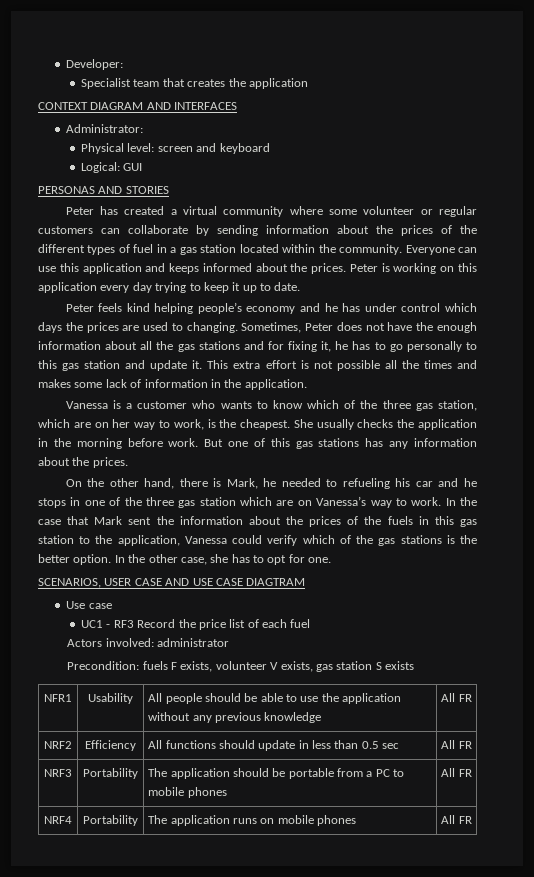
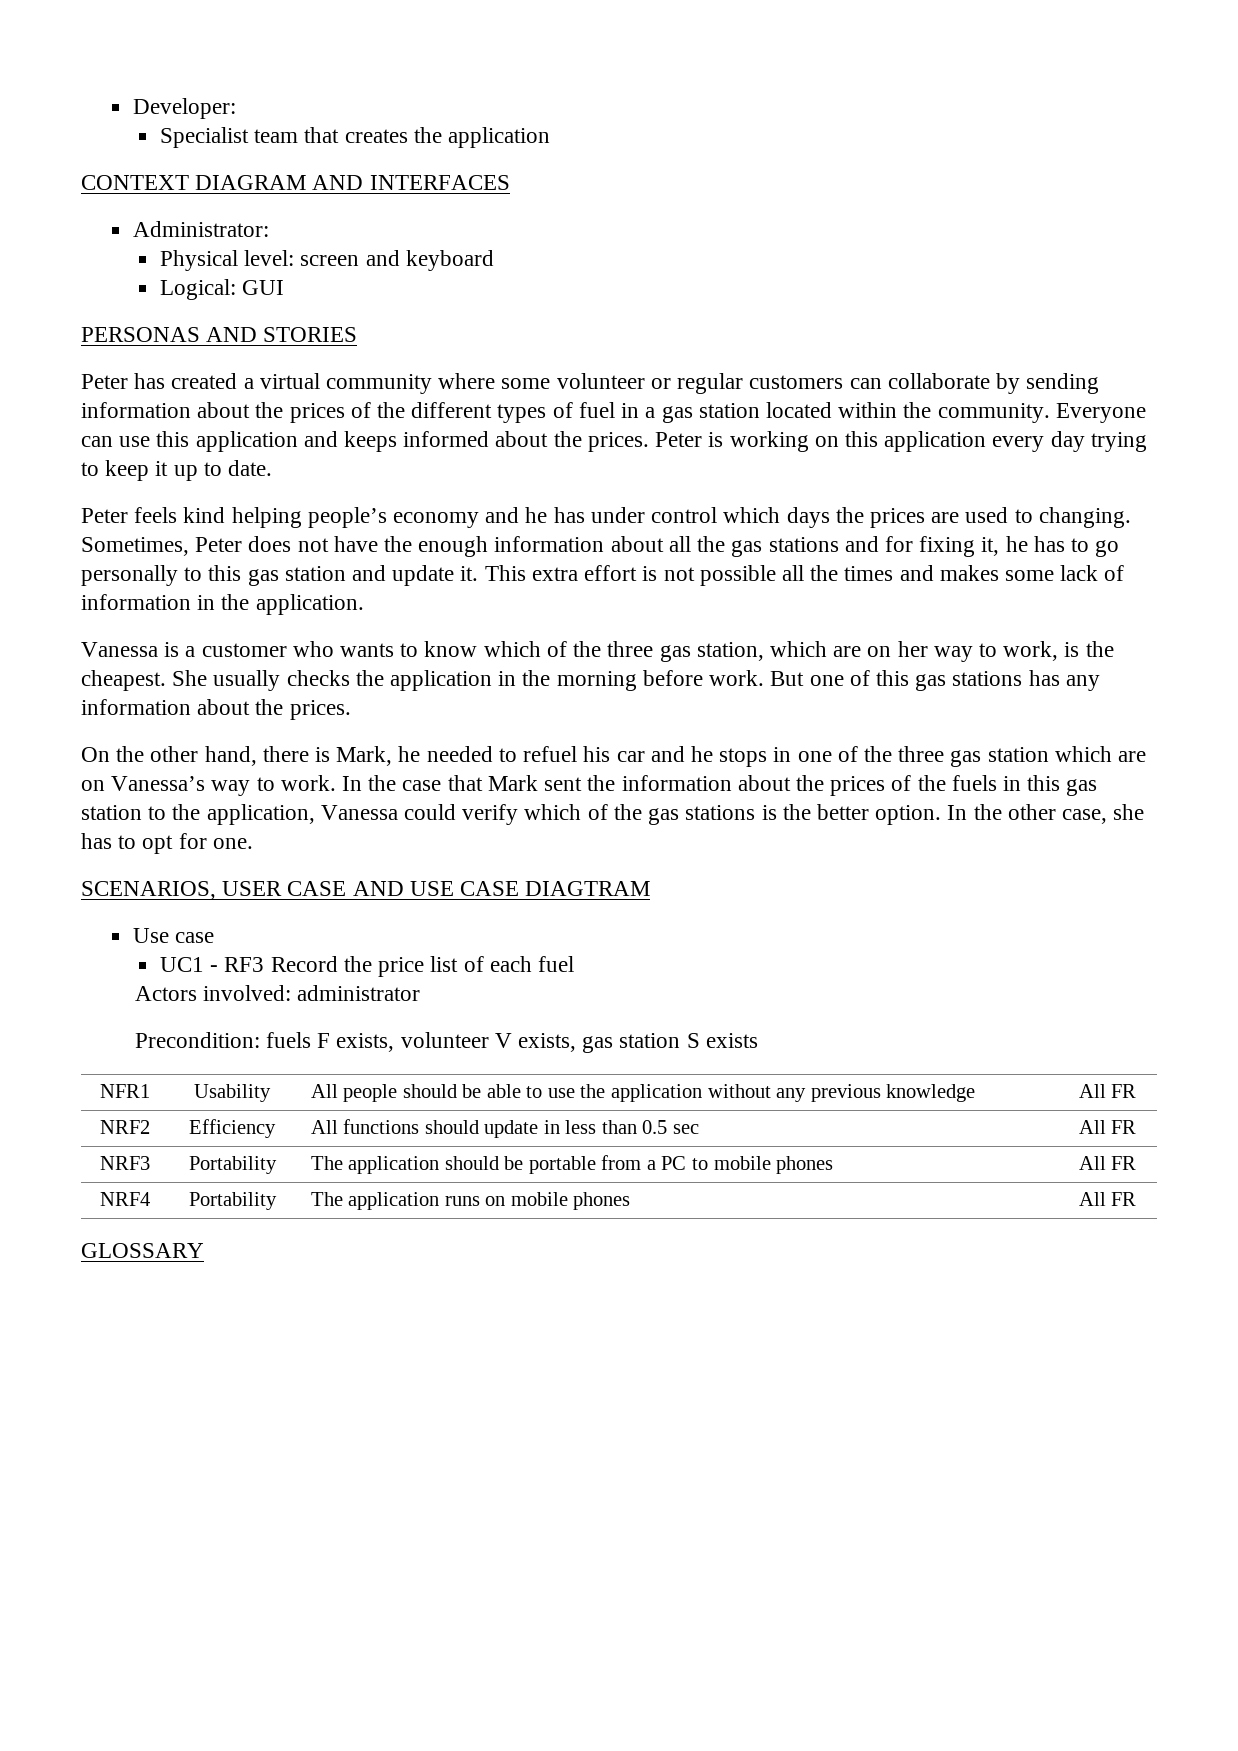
[342,478,390,489] refueling -> [523,746,578,762] refuel
(472, 820) none -> [81,1243,204,1258] // GLOSSARY

